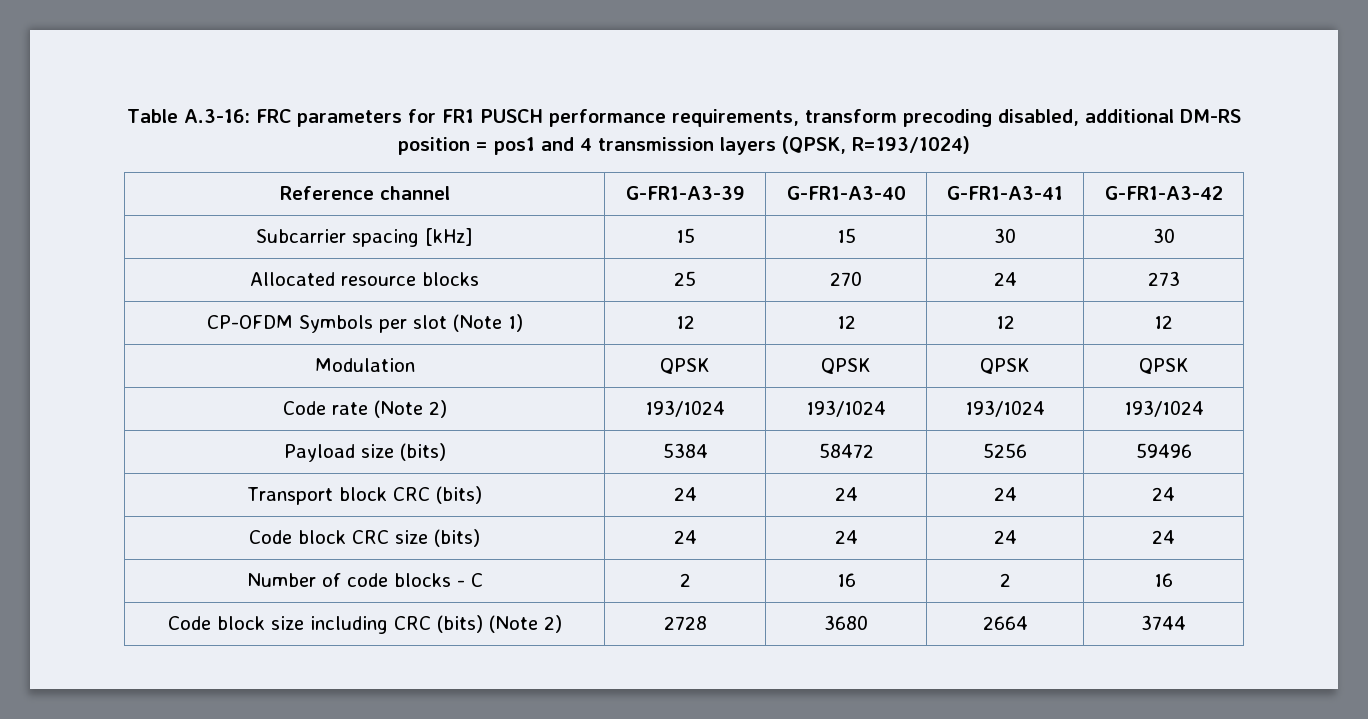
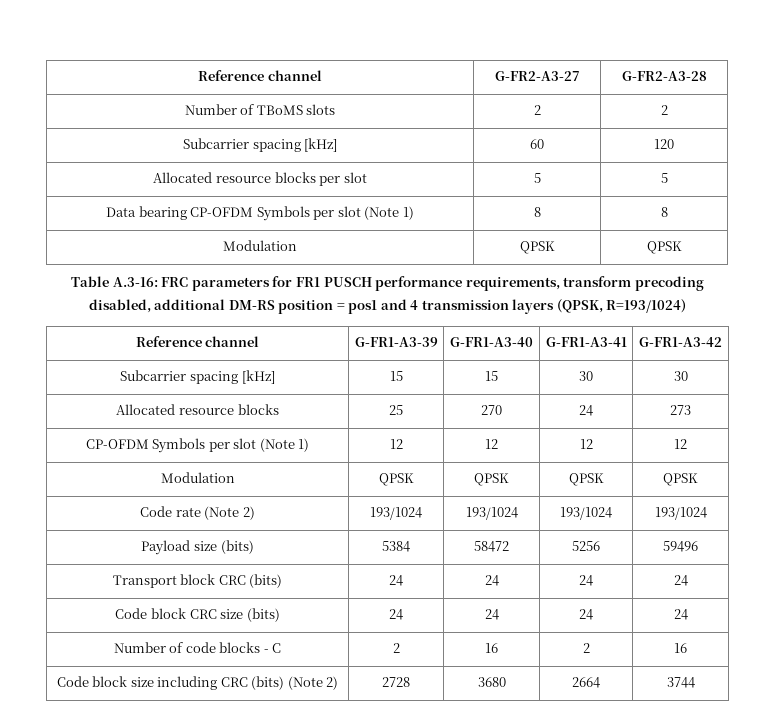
(127, 116) none -> [198,70,322,81] [494,71,580,81] [621,71,707,81] [184,104,336,115] [533,105,541,115] [660,105,668,115] [182,138,338,152] [530,139,544,149] [654,139,674,149] [153,172,367,186] [533,173,541,183] [660,173,668,183] [106,206,414,221] [533,207,541,217] [660,207,668,217] [223,240,297,251] [519,241,555,254] [646,241,682,254] Reference channel | G-FR2-A3-27 | G-FR2-A3-28 // Number of TBoMS slots | 2 | 2 // Subcarrier spacing [kHz] | 60 | 120 // Allocated resource blocks per slot | 5 | 5 // Data bearing CP-OFDM Symbols per slot (Note 1) | 8 | 8 // Modulation | QPSK | QPSK //

